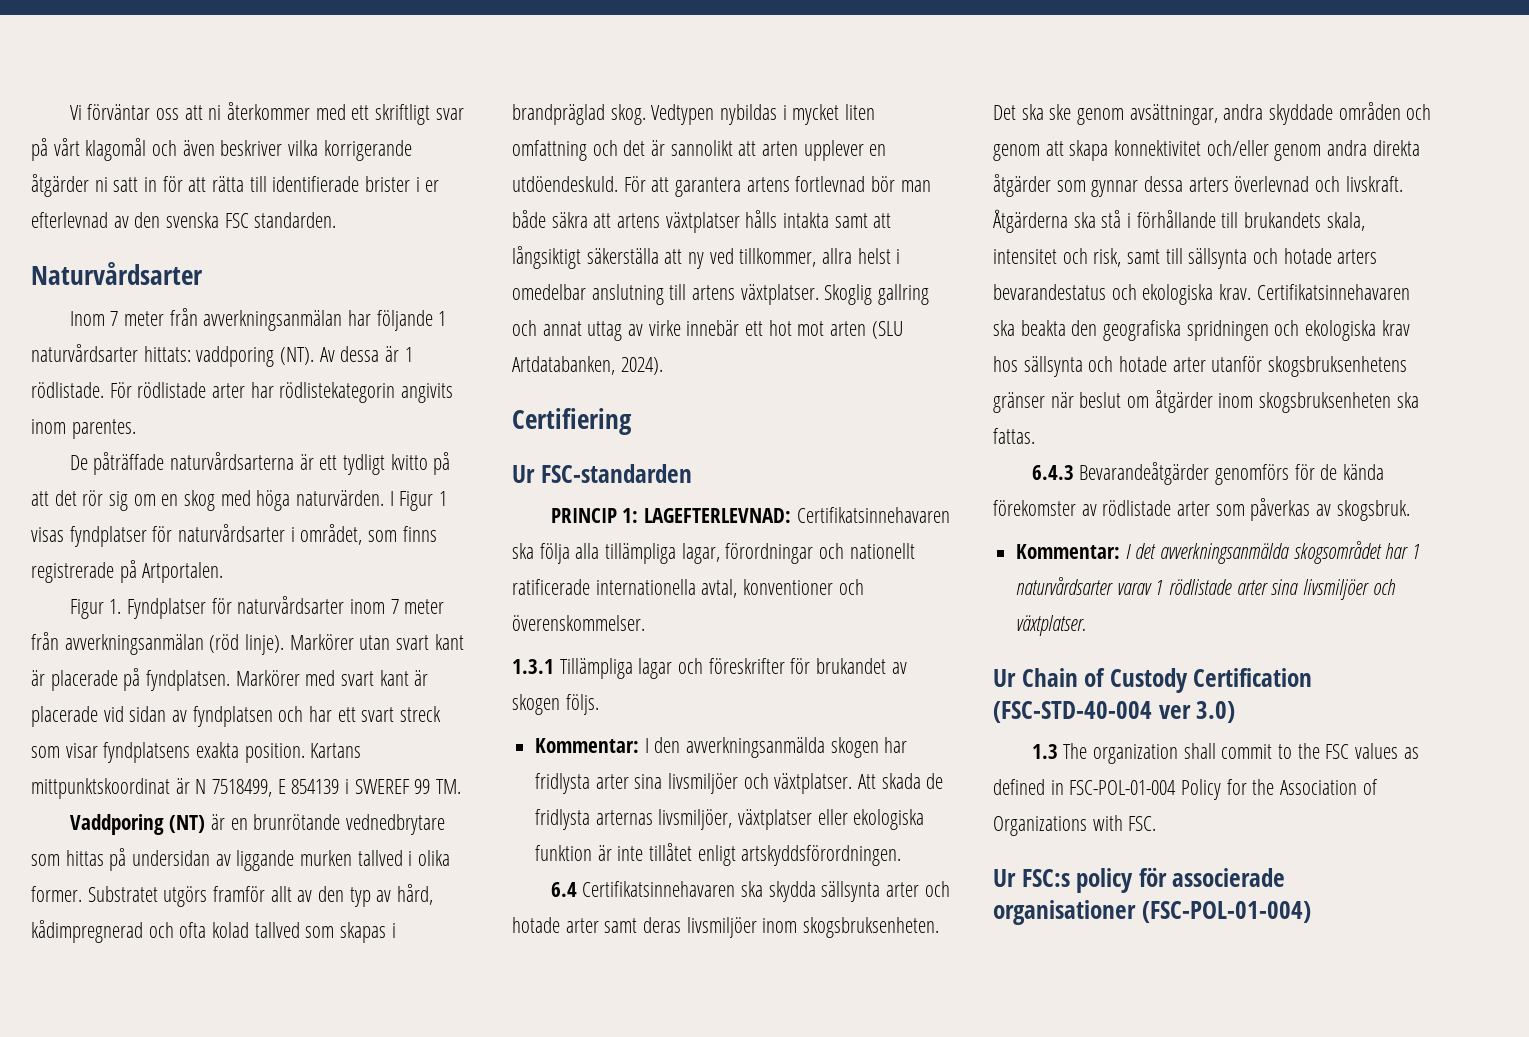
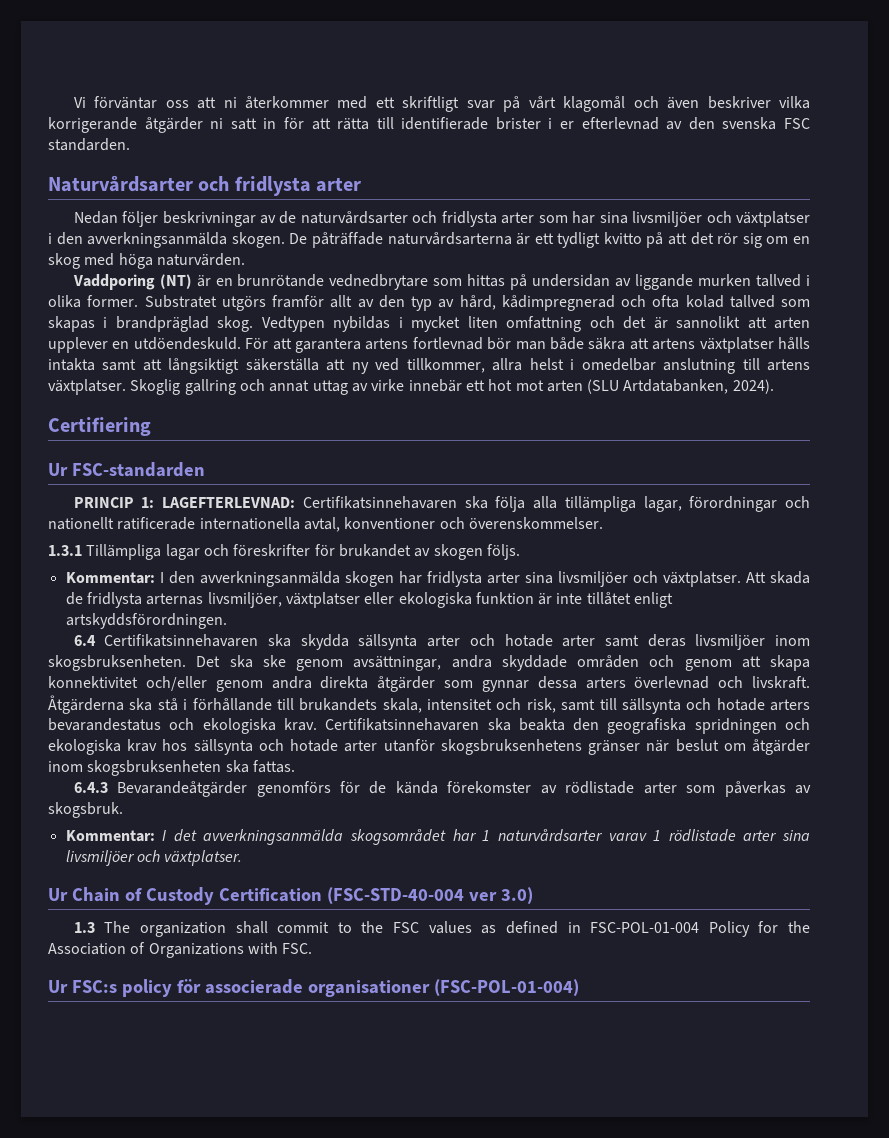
[69,308,447,331] [31,344,413,367] [31,382,454,403] [31,419,136,439] // Inom 7 meter från avverkningsanmälan har följande 1 naturvårdsarter hittats: vaddporing (NT). Av dessa är 1 rödlistade. För rödlistade arter har rödlistekategorin angivits inom parentes. // -> [198,176,362,196] [73,211,811,227] [48,232,285,248] och fridlysta arter // Nedan följer beskrivningar av de naturvårdsarter och fridlysta arter som har sina livsmiljöer och växtplatser i den avverkningsanmälda skogen.
[389,491,448,511] [31,524,437,547] [31,560,224,583] [69,596,445,619] [31,632,464,655] [31,668,429,691] [31,706,442,727] [31,742,362,763] [31,778,462,799] I Figur 1 visas fyndplatser för naturvårdsarter i området, som finns registrerade på Artportalen. // Figur 1. Fyndplatser för naturvårdsarter inom 7 meter från avverkningsanmälan (röd linje). Markörer utan svart kant är placerade på fyndplatsen. Markörer med svart kant är placerade vid sidan av fyndplatsen och har ett svart streck som visar fyndplatsens exakta position. Kartans mittpunktskoordinat är N 7518499, E 854139 i SWEREF 99 TM. -> (245, 259) none

